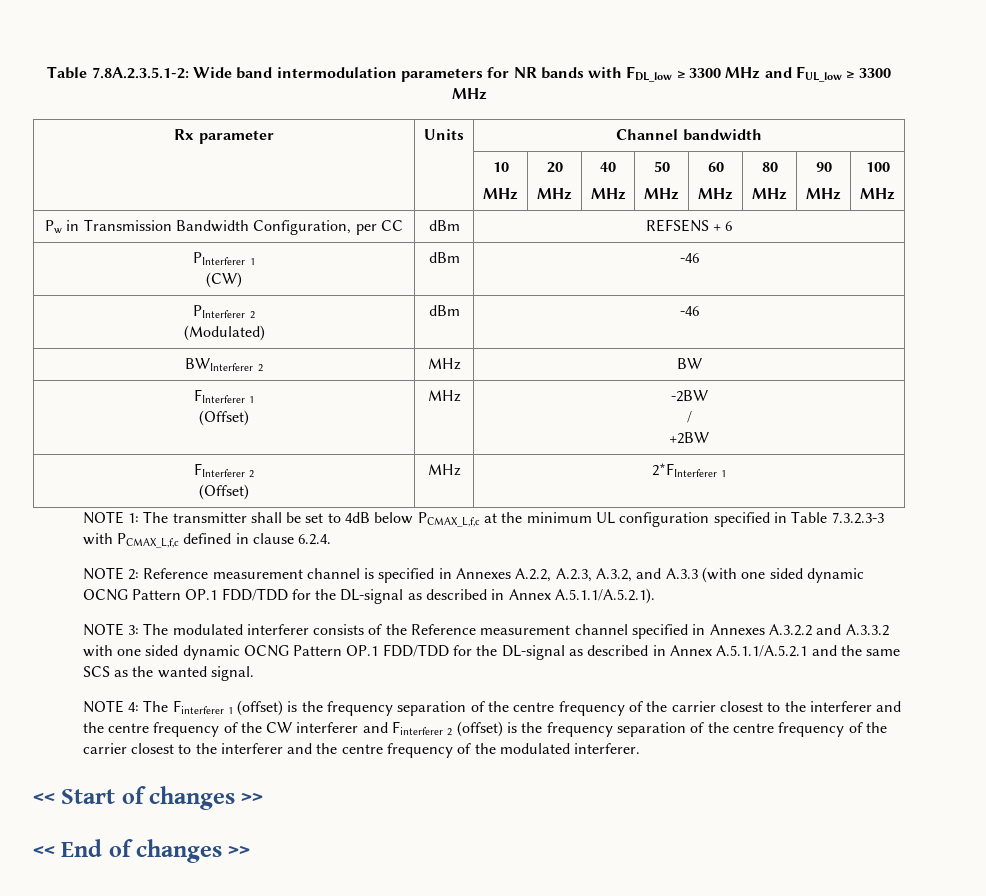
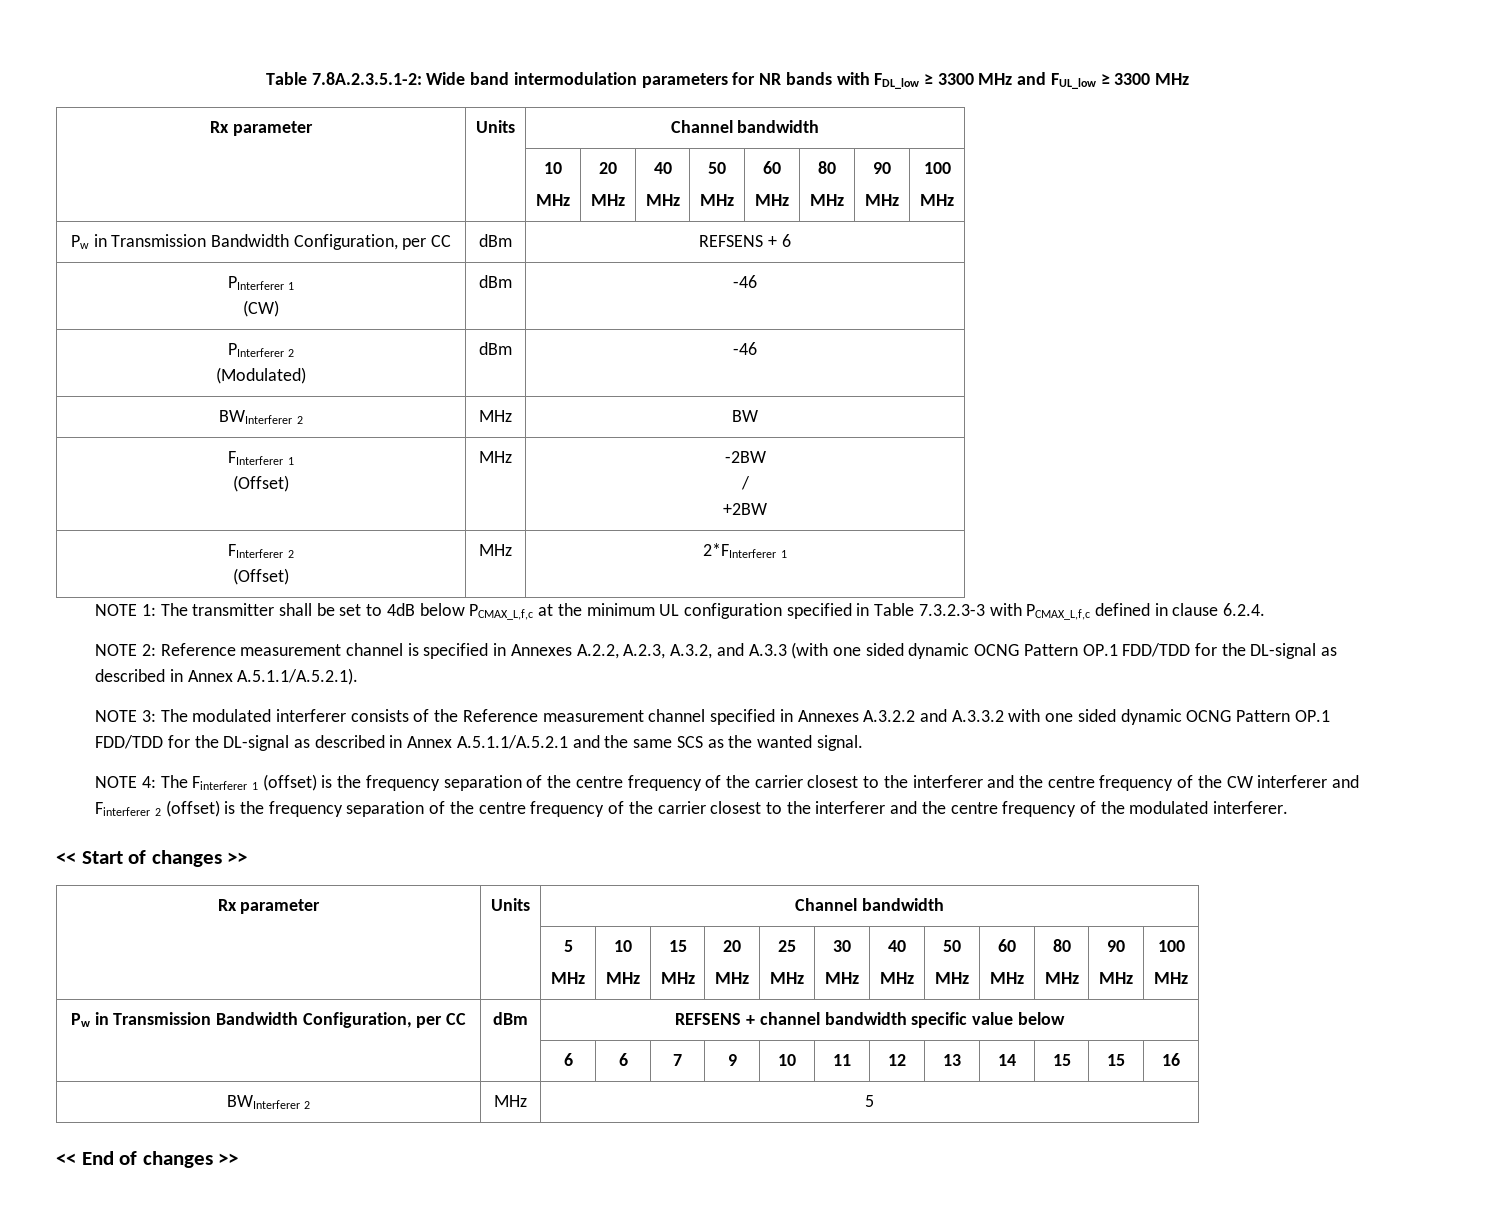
(264, 798) none -> [217,899,321,914] [491,898,530,911] [795,898,944,911] [563,940,573,952] [551,972,585,984] [614,940,632,952] [606,972,640,984] [668,940,687,952] [660,972,695,984] [723,940,741,952] [715,972,749,984] [778,940,796,952] [770,972,804,984] [833,940,851,952] [825,972,859,984] [888,940,906,952] [880,972,914,984] [943,940,961,952] [935,972,969,984] [998,939,1016,952] [990,972,1024,984] [1052,939,1071,952] [1044,972,1079,984] [1107,940,1125,952] [1099,972,1133,984] [1157,940,1185,952] [1154,972,1188,984] [70,1012,467,1028] [493,1012,528,1025] [675,1012,1065,1028] [563,1053,573,1066] [618,1053,628,1066] [673,1054,682,1066] [727,1054,737,1066] [778,1054,796,1066] [833,1054,851,1066] [888,1054,906,1066] [943,1054,961,1066] [998,1054,1016,1066] [1052,1054,1071,1066] [1107,1054,1125,1066] [1162,1053,1180,1066] [226,1095,311,1109] [494,1095,527,1107] [865,1095,874,1107] // Rx parameter | Units | Channel bandwidth // | | 5 // MHz | 10 // MHz | 15 // MHz | 20 // MHz | 25 // MHz | 30 // MHz | 40 // MHz | 50 // MHz | 60 // MHz | 80 // MHz | 90 // MHz | 100 // MHz // Pw in Transmission Bandwidth Configuration, per CC | dBm | REFSENS + channel bandwidth specific value below // | | 6 | 6 | 7 | 9 | 10 | 11 | 12 | 13 | 14 | 15 | 15 | 16 // BWInterferer 2 | MHz | 5

